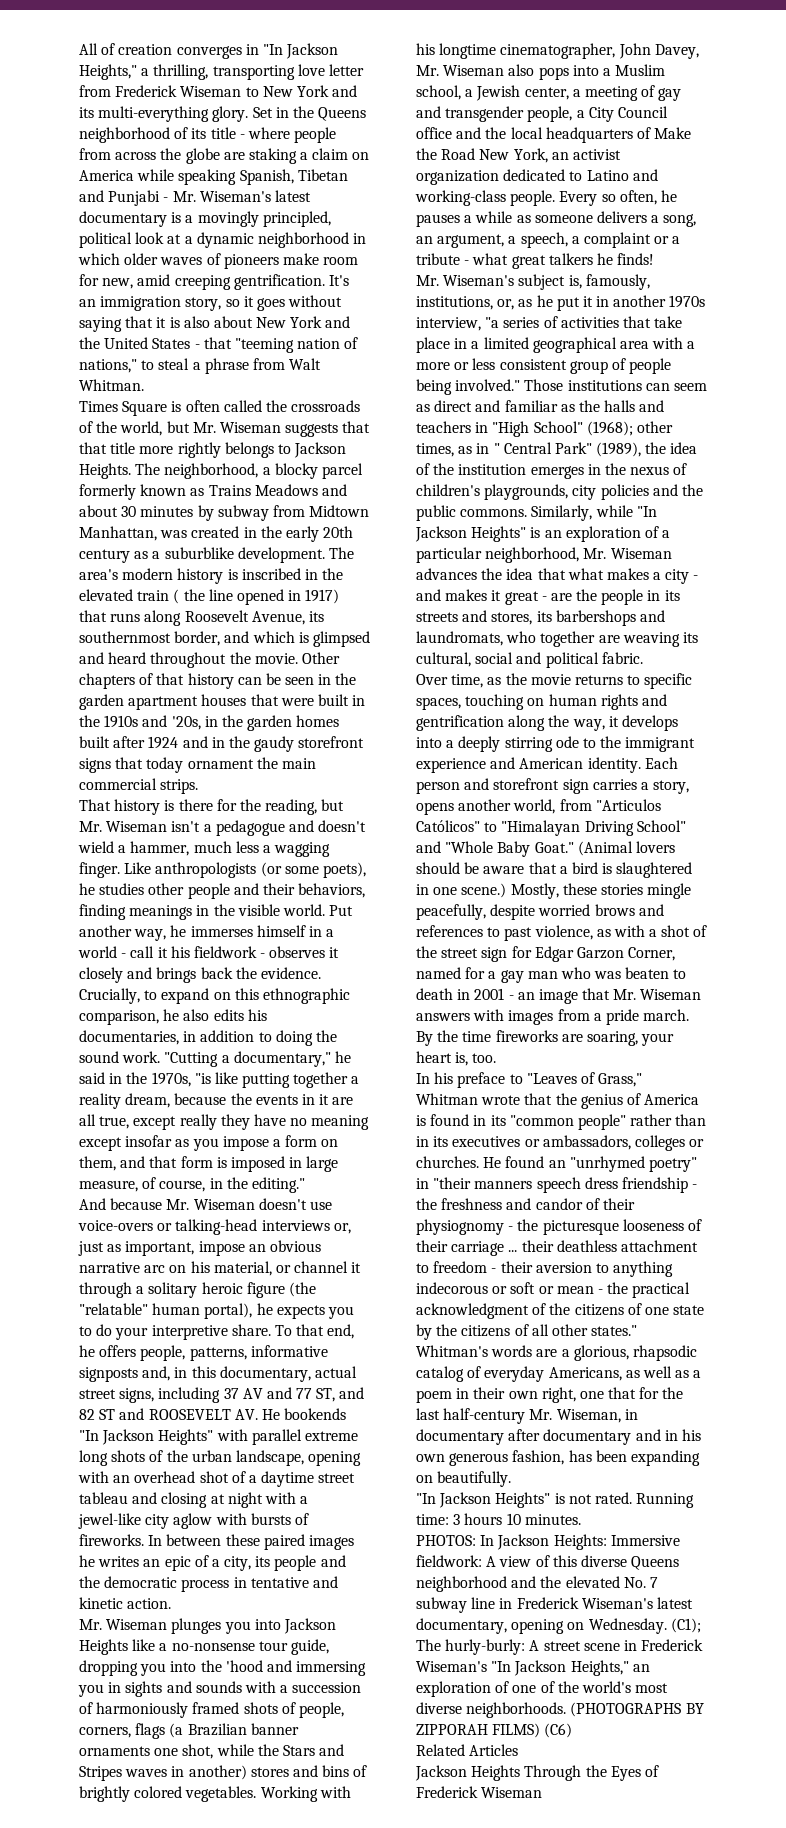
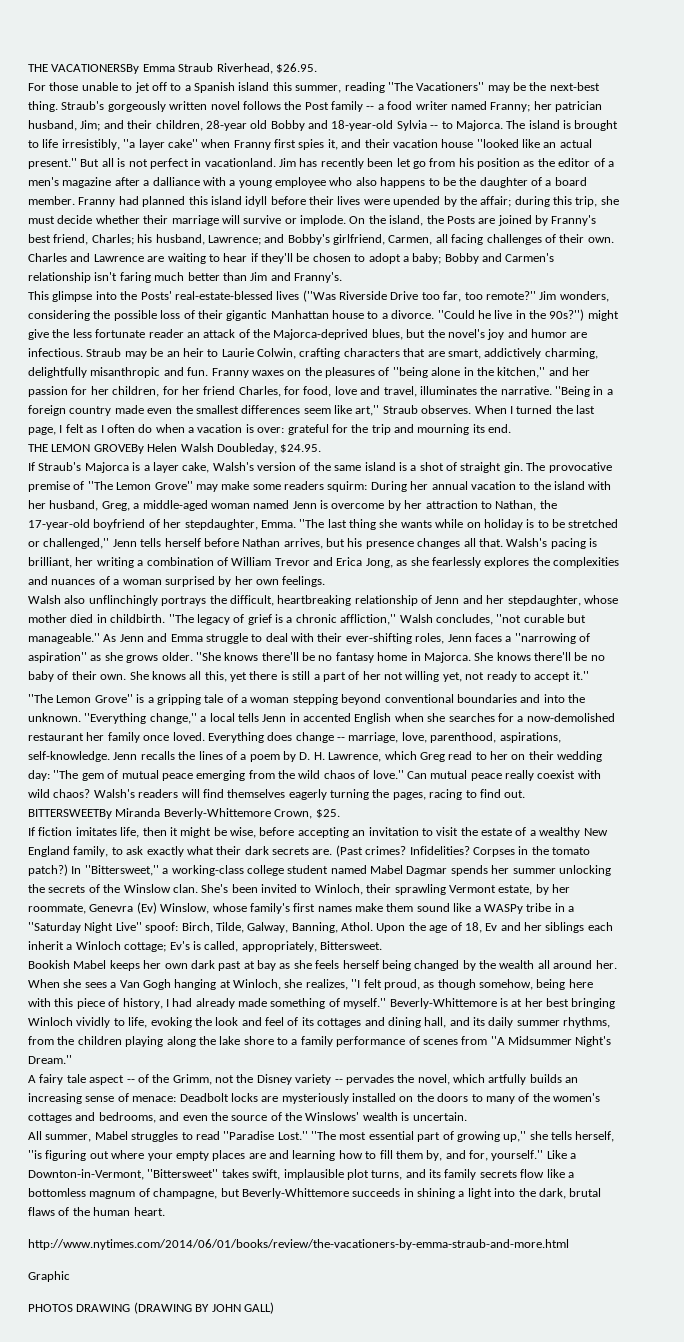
[79,43,339,59] [79,64,364,80] [79,85,358,97] [79,106,367,122] [79,127,337,143] [79,148,370,164] [79,169,348,185] [79,190,311,206] [79,211,331,227] [79,232,367,248] [78,253,359,269] [79,274,349,290] [79,295,343,311] [79,316,351,332] [79,337,359,353] [79,358,322,374] [79,379,144,391] [79,400,361,416] [79,421,371,437] [79,442,347,458] [79,463,363,479] [79,484,347,500] [79,505,370,521] [79,526,354,542] [79,547,354,563] [79,568,344,584] [79,589,340,605] [79,610,324,626] [79,631,370,647] [79,652,340,668] [79,673,357,689] [79,694,366,710] [79,715,340,731] [79,736,365,752] [79,757,316,773] [79,778,199,794] [79,799,345,815] [79,820,367,836] [78,841,331,857] [79,862,366,878] [79,883,366,899] [79,904,354,920] [79,925,335,941] [78,946,340,958] [79,967,321,983] [79,988,350,1004] [79,1009,267,1025] [79,1030,337,1046] [79,1051,351,1067] [79,1072,360,1088] [79,1093,354,1109] [79,1114,370,1130] [79,1135,339,1151] [79,1156,339,1172] [79,1177,305,1193] [79,1198,332,1210] [78,1219,351,1235] [78,1240,321,1256] [79,1261,362,1276] [79,1282,316,1298] [79,1303,354,1319] [79,1324,355,1340] [79,1345,328,1361] [79,1366,357,1382] [79,1387,365,1403] [79,1408,347,1420] [79,1429,358,1445] [79,1450,362,1466] [78,1471,356,1487] [79,1492,309,1508] [78,1513,309,1529] [79,1534,354,1550] [79,1555,346,1571] [79,1576,338,1592] [79,1597,172,1609] [79,1618,336,1634] [79,1639,329,1655] [79,1660,367,1676] [78,1681,362,1697] [79,1702,344,1718] [79,1723,299,1739] [79,1744,345,1759] [79,1765,368,1781] [79,1786,351,1802] [416,43,699,59] [416,64,666,80] [416,85,682,101] [416,106,668,122] [416,127,692,143] [416,148,621,163] [416,169,658,185] [415,190,677,206] [416,211,697,227] [416,232,681,248] [416,253,655,269] [416,274,650,290] [416,295,706,311] [416,316,683,331] [416,337,696,353] [416,358,672,374] [416,379,707,395] [416,400,665,412] [416,421,673,437] [416,442,698,457] [416,463,688,479] [416,484,703,500] [416,505,657,521] [415,526,671,542] [416,547,672,563] [416,568,699,584] [416,589,680,605] [416,610,665,626] [416,631,698,647] [416,652,643,668] [416,673,693,689] [416,694,667,710] [416,715,678,731] [416,736,696,752] [416,757,678,773] [416,778,690,794] [416,799,661,815] [416,820,686,836] [416,841,675,857] [416,862,693,878] [416,883,692,899] [416,904,664,920] [416,925,708,941] [416,946,676,962] [416,967,687,983] [416,988,702,1004] [416,1009,690,1025] [416,1030,675,1046] [416,1051,497,1066] [416,1072,643,1088] [416,1093,700,1109] [416,1114,707,1130] [416,1135,705,1151] [416,1156,697,1172] [416,1177,698,1193] [416,1198,635,1210] [416,1219,702,1235] [416,1240,698,1256] [416,1261,674,1277] [416,1282,691,1298] [416,1303,705,1319] [416,1324,638,1340] [416,1345,697,1361] [416,1366,702,1382] [416,1387,684,1403] [416,1408,638,1424] [416,1429,701,1445] [416,1450,700,1466] [416,1471,512,1487] [416,1492,695,1508] [416,1513,581,1525] [416,1534,680,1550] [416,1555,680,1570] [416,1576,658,1592] [416,1597,693,1613] [416,1618,701,1634] [416,1639,704,1655] [416,1660,650,1676] [416,1681,669,1697] [416,1702,704,1718] [416,1723,573,1738] [416,1744,519,1756] [415,1765,659,1781] [416,1786,543,1798] All of creation converges in "In Jackson Heights," a thrilling, transporting love letter from Frederick Wiseman to New York and its multi-everything glory. Set in the Queens neighborhood of its title - where people from across the globe are staking a claim on America while speaking Spanish, Tibetan and Punjabi - Mr. Wiseman's latest documentary is a movingly principled, political look at a dynamic neighborhood in which older waves of pioneers make room for new, amid creeping gentrification. It's an immigration story, so it goes without saying that it is also about New York and the United States - that "teeming nation of nations," to steal a phrase from Walt Whitman. // Times Square is often called the crossroads of the world, but Mr. Wiseman suggests that that title more rightly belongs to Jackson Heights. The neighborhood, a blocky parcel formerly known as Trains Meadows and about 30 minutes by subway from Midtown Manhattan, was created in the early 20th century as a suburblike development. The area's modern history is inscribed in the elevated train ( the line opened in 1917) that runs along Roosevelt Avenue, its southernmost border, and which is glimpsed and heard throughout the movie. Other chapters of that history can be seen in the garden apartment houses that were built in the 1910s and '20s, in the garden homes built after 1924 and in the gaudy storefront signs that today ornament the main commercial strips. // That history is there for the reading, but Mr. Wiseman isn't a pedagogue and doesn't wield a hammer, much less a wagging finger. Like anthropologists (or some poets), he studies other people and their behaviors, finding meanings in the visible world. Put another way, he immerses himself in a world - call it his fieldwork - observes it closely and brings back the evidence. Crucially, to expand on this ethnographic comparison, he also edits his documentaries, in addition to doing the sound work. "Cutting a documentary," he said in the 1970s, "is like putting together a reality dream, because the events in it are all true, except really they have no meaning except insofar as you impose a form on them, and that form is imposed in large measure, of course, in the editing." // And because Mr. Wiseman doesn't use voice-overs or talking-head interviews or, just as important, impose an obvious narrative arc on his material, or channel it through a solitary heroic figure (the "relatable" human portal), he expects you to do your interpretive share. To that end, he offers people, patterns, informative signposts and, in this documentary, actual street signs, including 37 AV and 77 ST, and 82 ST and ROOSEVELT AV. He bookends "In Jackson Heights" with parallel extreme long shots of the urban landscape, opening with an overhead shot of a daytime street tableau and closing at night with a jewel-like city aglow with bursts of fireworks. In between these paired images he writes an epic of a city, its people and the democratic process in tentative and kinetic action. // Mr. Wiseman plunges you into Jackson Heights like a no-nonsense tour guide, dropping you into the 'hood and immersing you in sights and sounds with a succession of harmoniously framed shots of people, corners, flags (a Brazilian banner ornaments one shot, while the Stars and Stripes waves in another) stores and bins of brightly colored vegetables. Working with his longtime cinematographer, John Davey, Mr. Wiseman also pops into a Muslim school, a Jewish center, a meeting of gay and transgender people, a City Council office and the local headquarters of Make the Road New York, an activist organization dedicated to Latino and working-class people. Every so often, he pauses a while as someone delivers a song, an argument, a speech, a complaint or a tribute - what great talkers he finds! // Mr. Wiseman's subject is, famously, institutions, or, as he put it in another 1970s interview, "a series of activities that take place in a limited geographical area with a more or less consistent group of people being involved." Those institutions can seem as direct and familiar as the halls and teachers in "High School" (1968); other times, as in " Central Park" (1989), the idea of the institution emerges in the nexus of children's playgrounds, city policies and the public commons. Similarly, while "In Jackson Heights" is an exploration of a particular neighborhood, Mr. Wiseman advances the idea that what makes a city - and makes it great - are the people in its streets and stores, its barbershops and laundromats, who together are weaving its cultural, social and political fabric. // Over time, as the movie returns to specific spaces, touching on human rights and gentrification along the way, it develops into a deeply stirring ode to the immigrant experience and American identity. Each person and storefront sign carries a story, opens another world, from "Articulos Católicos" to "Himalayan Driving School" and "Whole Baby Goat." (Animal lovers should be aware that a bird is slaughtered in one scene.) Mostly, these stories mingle peacefully, despite worried brows and references to past violence, as with a shot of the street sign for Edgar Garzon Corner, named for a gay man who was beaten to death in 2001 - an image that Mr. Wiseman answers with images from a pride march. By the time fireworks are soaring, your heart is, too. // In his preface to "Leaves of Grass," Whitman wrote that the genius of America is found in its "common people" rather than in its executives or ambassadors, colleges or churches. He found an "unrhymed poetry" in "their manners speech dress friendship - the freshness and candor of their physiognomy - the picturesque looseness of their carriage ... their deathless attachment to freedom - their aversion to anything indecorous or soft or mean - the practical acknowledgment of the citizens of one state by the citizens of all other states." Whitman's words are a glorious, rhapsodic catalog of everyday Americans, as well as a poem in their own right, one that for the last half-century Mr. Wiseman, in documentary after documentary and in his own generous fashion, has been expanding on beautifully. // "In Jackson Heights" is not rated. Running time: 3 hours 10 minutes. // PHOTOS: In Jackson Heights: Immersive fieldwork: A view of this diverse Queens neighborhood and the elevated No. 7 subway line in Frederick Wiseman's latest documentary, opening on Wednesday. (C1); The hurly-burly: A street scene in Frederick Wiseman's "In Jackson Heights," an exploration of one of the world's most diverse neighborhoods. (PHOTOGRAPHS BY ZIPPORAH FILMS) (C6) // Related Articles // Jackson Heights Through the Eyes of Frederick Wiseman -> [28,63,317,74] [28,82,600,93] [28,101,602,112] [28,120,619,131] [28,139,592,150] [28,158,614,169] [28,177,587,188] [28,196,619,207] [28,215,597,226] [28,234,614,245] [28,253,555,264] [28,272,342,283] [28,290,609,302] [28,309,619,321] [28,329,588,340] [28,348,598,359] [28,367,590,378] [28,386,613,397] [28,405,595,416] [28,424,512,435] [28,443,322,454] [28,462,612,473] [28,481,612,492] [28,500,557,511] [28,519,619,530] [28,538,597,549] [28,557,619,568] [28,576,326,587] [28,595,618,606] [28,614,586,625] [28,633,590,644] [28,652,605,663] [28,671,589,682] [28,694,585,705] [28,713,615,724] [28,732,561,743] [28,751,603,762] [28,770,601,781] [28,789,526,800] [28,808,340,819] [28,827,608,838] [28,845,590,857] [28,864,611,876] [28,884,570,895] [28,902,574,914] [28,922,613,933] [28,941,382,952] [28,960,617,971] [28,979,593,990] [28,998,616,1009] [28,1017,611,1028] [28,1036,612,1047] [28,1055,72,1064] [28,1074,579,1085] [28,1093,600,1104] [28,1112,467,1123] [28,1131,615,1142] [28,1150,577,1161] [28,1169,574,1180] [28,1188,602,1199] [28,1207,165,1216] [28,1239,569,1250] [28,1271,70,1282] [28,1302,274,1314] THE VACATIONERSBy Emma Straub Riverhead, $26.95. // For those unable to jet off to a Spanish island this summer, reading ''The Vacationers'' may be the next-best thing. Straub's gorgeously written novel follows the Post family -- a food writer named Franny; her patrician husband, Jim; and their children, 28-year old Bobby and 18-year-old Sylvia -- to Majorca. The island is brought to life irresistibly, ''a layer cake'' when Franny first spies it, and their vacation house ''looked like an actual present.'' But all is not perfect in vacationland. Jim has recently been let go from his position as the editor of a men's magazine after a dalliance with a young employee who also happens to be the daughter of a board member. Franny had planned this island idyll before their lives were upended by the affair; during this trip, she must decide whether their marriage will survive or implode. On the island, the Posts are joined by Franny's best friend, Charles; his husband, Lawrence; and Bobby's girlfriend, Carmen, all facing challenges of their own. Charles and Lawrence are waiting to hear if they'll be chosen to adopt a baby; Bobby and Carmen's relationship isn't faring much better than Jim and Franny's. // This glimpse into the Posts' real-estate-blessed lives (''Was Riverside Drive too far, too remote?'' Jim wonders, considering the possible loss of their gigantic Manhattan house to a divorce. ''Could he live in the 90s?'') might give the less fortunate reader an attack of the Majorca-deprived blues, but the novel's joy and humor are infectious. Straub may be an heir to Laurie Colwin, crafting characters that are smart, addictively charming, delightfully misanthropic and fun. Franny waxes on the pleasures of ''being alone in the kitchen,'' and her passion for her children, for her friend Charles, for food, love and travel, illuminates the narrative. ''Being in a foreign country made even the smallest differences seem like art,'' Straub observes. When I turned the last page, I felt as I often do when a vacation is over: grateful for the trip and mourning its end. // THE LEMON GROVEBy Helen Walsh Doubleday, $24.95. // If Straub's Majorca is a layer cake, Walsh's version of the same island is a shot of straight gin. The provocative premise of ''The Lemon Grove'' may make some readers squirm: During her annual vacation to the island with her husband, Greg, a middle-aged woman named Jenn is overcome by her attraction to Nathan, the 17-year-old boyfriend of her stepdaughter, Emma. ''The last thing she wants while on holiday is to be stretched or challenged,'' Jenn tells herself before Nathan arrives, but his presence changes all that. Walsh's pacing is brilliant, her writing a combination of William Trevor and Erica Jong, as she fearlessly explores the complexities and nuances of a woman surprised by her own feelings. // Walsh also unflinchingly portrays the difficult, heartbreaking relationship of Jenn and her stepdaughter, whose mother died in childbirth. ''The legacy of grief is a chronic affliction,'' Walsh concludes, ''not curable but manageable.'' As Jenn and Emma struggle to deal with their ever-shifting roles, Jenn faces a ''narrowing of aspiration'' as she grows older. ''She knows there'll be no fantasy home in Majorca. She knows there'll be no baby of their own. She knows all this, yet there is still a part of her not willing yet, not ready to accept it.'' // ''The Lemon Grove'' is a gripping tale of a woman stepping beyond conventional boundaries and into the unknown. ''Everything change,'' a local tells Jenn in accented English when she searches for a now-demolished restaurant her family once loved. Everything does change -- marriage, love, parenthood, aspirations, self-knowledge. Jenn recalls the lines of a poem by D. H. Lawrence, which Greg read to her on their wedding day: ''The gem of mutual peace emerging from the wild chaos of love.'' Can mutual peace really coexist with wild chaos? Walsh's readers will find themselves eagerly turning the pages, racing to find out. // BITTERSWEETBy Miranda Beverly-Whittemore Crown, $25. // If fiction imitates life, then it might be wise, before accepting an invitation to visit the estate of a wealthy New England family, to ask exactly what their dark secrets are. (Past crimes? Infidelities? Corpses in the tomato patch?) In ''Bittersweet,'' a working-class college student named Mabel Dagmar spends her summer unlocking the secrets of the Winslow clan. She's been invited to Winloch, their sprawling Vermont estate, by her roommate, Genevra (Ev) Winslow, whose family's first names make them sound like a WASPy tribe in a ''Saturday Night Live'' spoof: Birch, Tilde, Galway, Banning, Athol. Upon the age of 18, Ev and her siblings each inherit a Winloch cottage; Ev's is called, appropriately, Bittersweet. // Bookish Mabel keeps her own dark past at bay as she feels herself being changed by the wealth all around her. When she sees a Van Gogh hanging at Winloch, she realizes, ''I felt proud, as though somehow, being here with this piece of history, I had already made something of myself.'' Beverly-Whittemore is at her best bringing Winloch vividly to life, evoking the look and feel of its cottages and dining hall, and its daily summer rhythms, from the children playing along the lake shore to a family performance of scenes from ''A Midsummer Night's Dream.'' // A fairy tale aspect -- of the Grimm, not the Disney variety -- pervades the novel, which artfully builds an increasing sense of menace: Deadbolt locks are mysteriously installed on the doors to many of the women's cottages and bedrooms, and even the source of the Winslows' wealth is uncertain. // All summer, Mabel struggles to read ''Paradise Lost.'' ''The most essential part of growing up,'' she tells herself, ''is figuring out where your empty places are and learning how to fill them by, and for, yourself.'' Like a Downton-in-Vermont, ''Bittersweet'' takes swift, implausible plot turns, and its family secrets flow like a bottomless magnum of champagne, but Beverly-Whittemore succeeds in shining a light into the dark, brutal flaws of the human heart. // http://www.nytimes.com/2014/06/01/books/review/the-vacationers-by-emma-straub-and-more.html // Graphic // PHOTOS DRAWING (DRAWING BY JOHN GALL)

